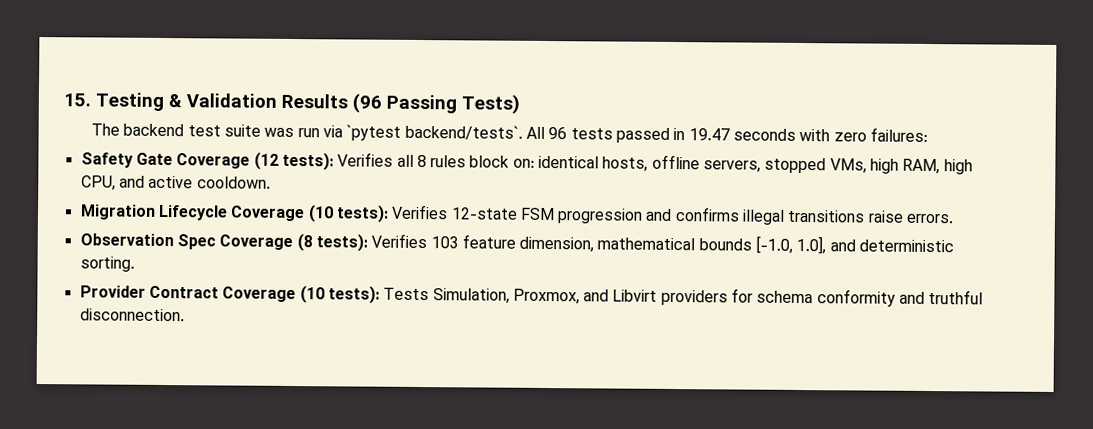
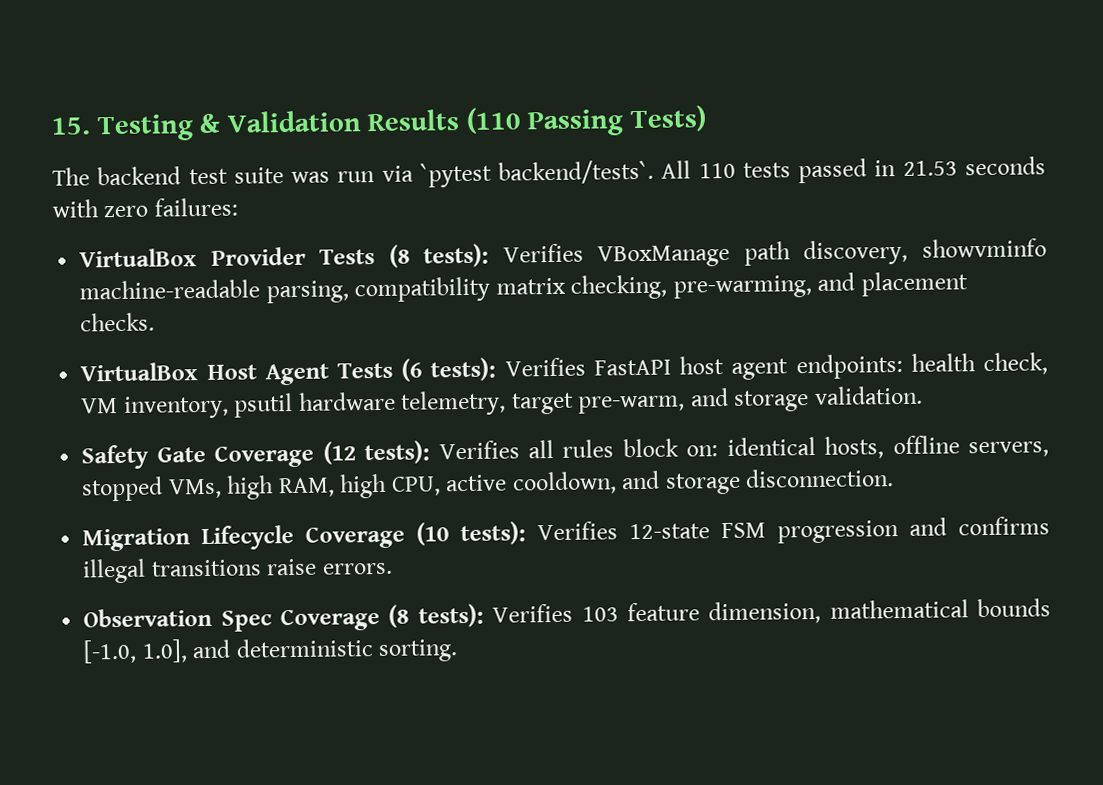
[352,93,382,113] (96 -> [465,107,522,134] (110
[548,127,568,140] 96 -> [698,162,736,179] 110
[688,128,730,141] 19.47 -> [902,160,958,176] 21.53
(928, 134) none -> [79,238,1047,268] [79,271,968,304] [80,312,156,332] [80,352,1049,386] [81,385,923,419] // VirtualBox Provider Tests (8 tests): Verifies VBoxManage path discovery, showvminfo machine-readable parsing, compatibility matrix checking, pre-warming, and placement checks. // VirtualBox Host Agent Tests (6 tests): Verifies FastAPI host agent endpoints: health check, VM inventory, psutil hardware telemetry, target pre-warm, and storage validation.
[416,154,427,168] 8 -> (554, 449) none
[118,175,271,189] and active cooldown. -> [445,468,895,495] active cooldown, and storage disconnection.
[79,285,984,307] [79,308,185,322] // Provider Contract Coverage (10 tests): Tests Simulation, Proxmox, and Libvirt providers for schema conformity and truthful disconnection. -> (459, 651) none

